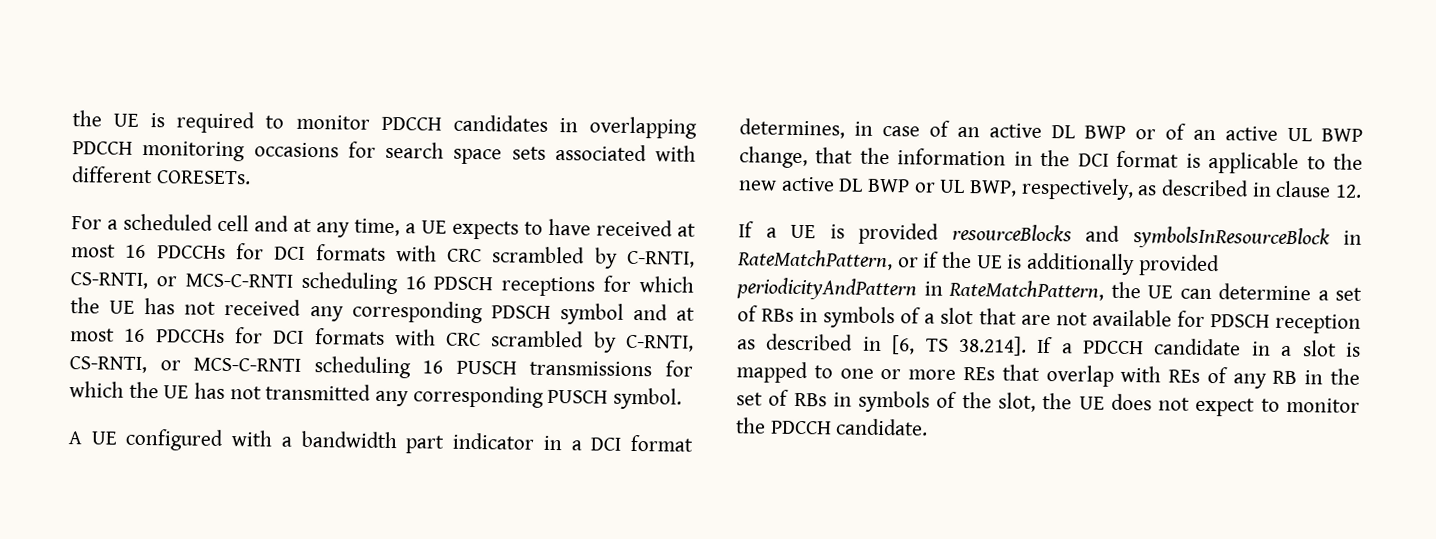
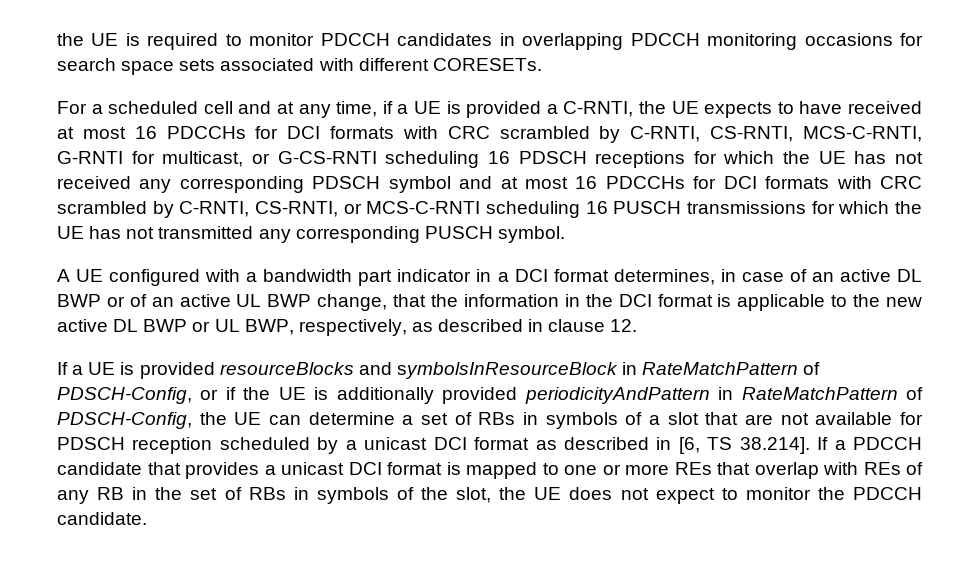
[405,220,447,234] a UE -> [382,101,699,118] if a UE is provided a C-RNTI, the UE
[155,273,293,288] or MCS-C-RNTI -> [803,126,922,142] [57,151,377,167] MCS-C-RNTI, G-RNTI for multicast, or G-CS-RNTI
[737,249,893,271] RateMatchPattern, -> [642,362,821,375] [57,387,192,404] RateMatchPattern of PDSCH-Config,
[948,279,1104,301] RateMatchPattern, -> [741,387,924,400] [57,412,192,429] RateMatchPattern of PDSCH-Config,
(1361, 323) none -> [219,437,530,454] scheduled by a unicast DCI format
[1250,340,1337,357] in a slot -> [147,462,442,479] that provides a unicast DCI format

